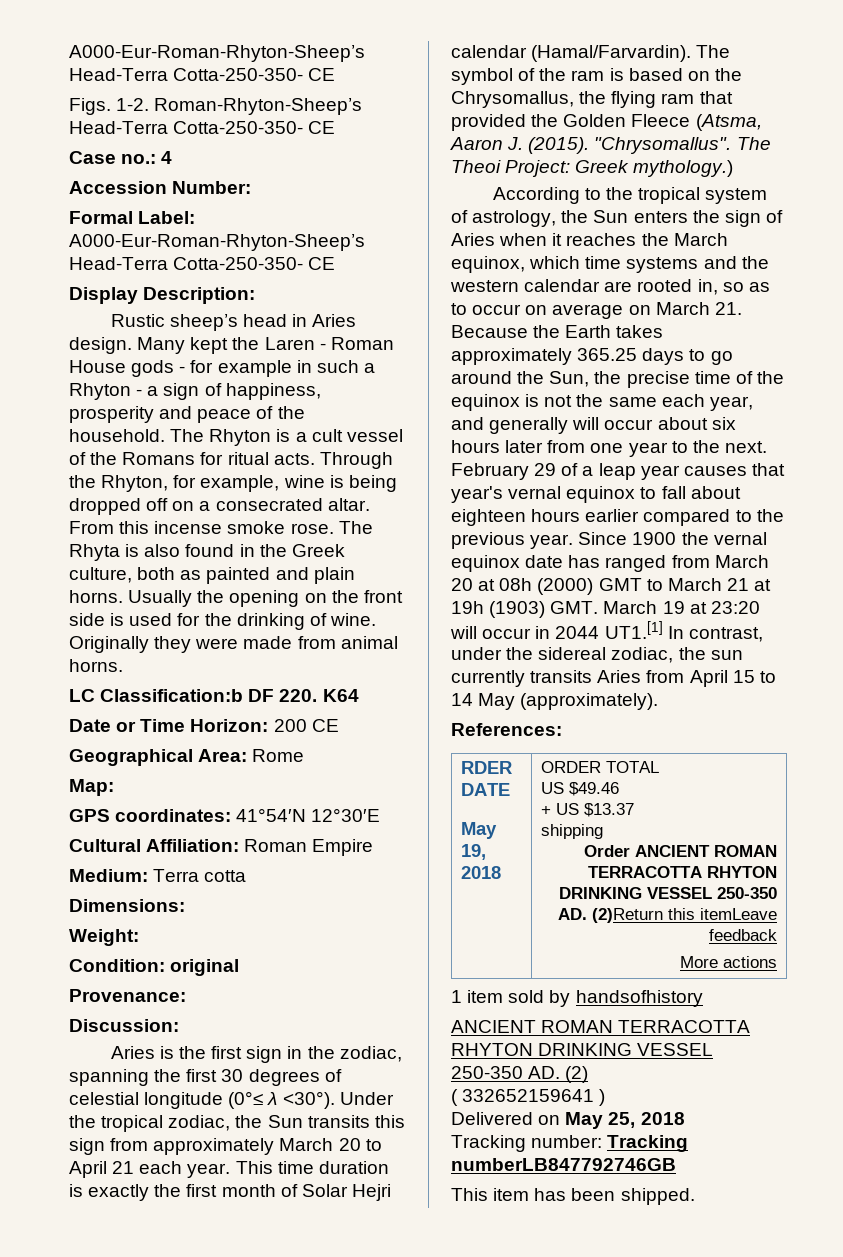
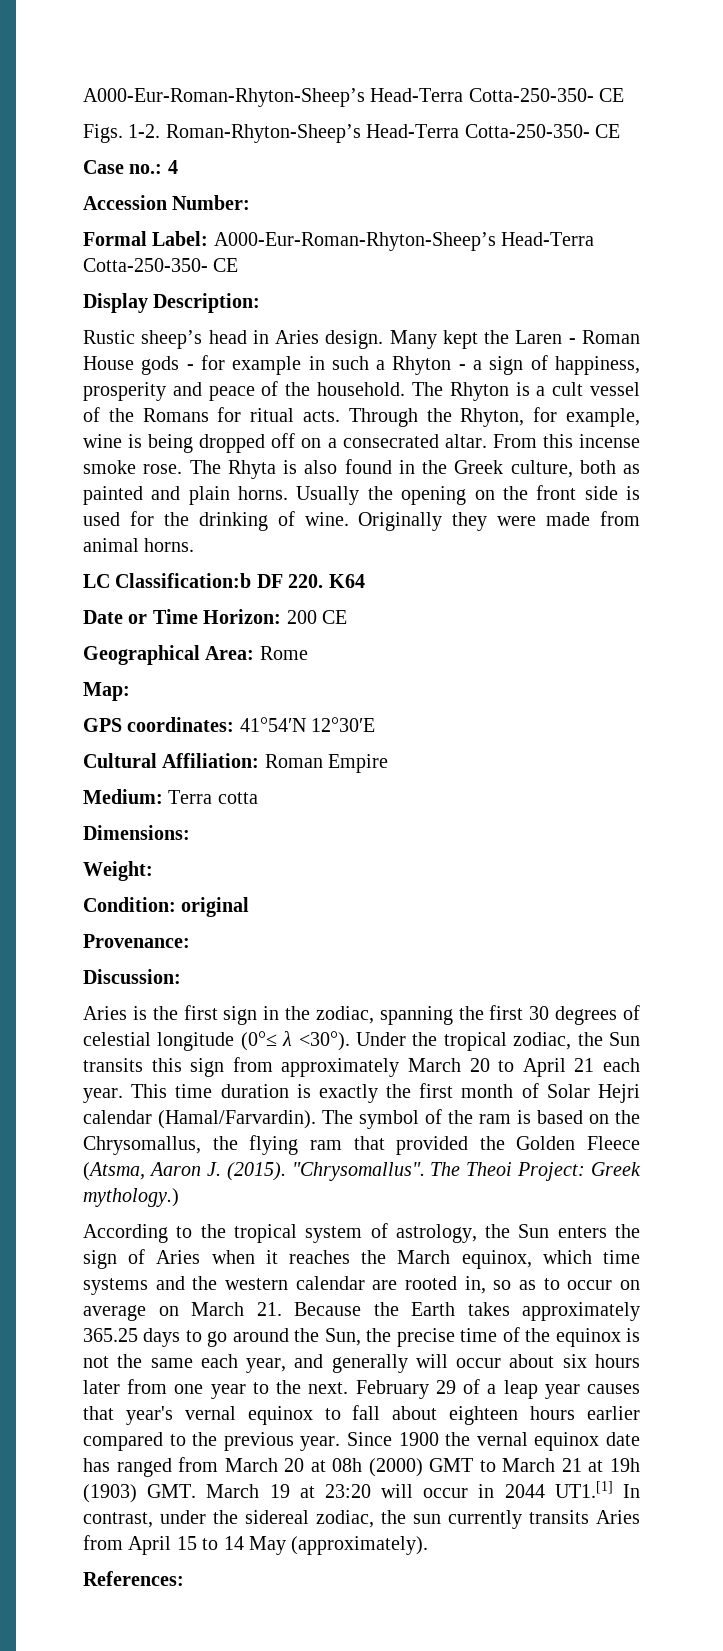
[460,761,512,774] [460,783,510,796] [460,822,497,839] [460,844,486,860] [460,866,501,879] [540,761,659,773] [540,782,619,796] [540,803,634,817] [540,824,603,839] [584,845,778,857] [588,866,778,878] [559,887,778,899] [558,908,778,923] [709,929,778,941] [680,956,778,968] [451,990,703,1007] [451,1020,751,1033] [451,1043,714,1056] [451,1066,589,1083] [451,1089,606,1106] [451,1112,685,1129] [451,1135,689,1152] [451,1158,676,1171] [451,1188,695,1205] // RDER DATE // May 19, 2018 | ORDER TOTAL // US $49.46 // + US $13.37 // shipping // Order ANCIENT ROMAN TERRACOTTA RHYTON DRINKING VESSEL 250-350 AD. (2)Return this itemLeave feedback // More actions // 1 item sold by handsofhistory // ANCIENT ROMAN TERRACOTTA RHYTON DRINKING VESSEL 250-350 AD. (2) // ( 332652159641 ) // Delivered on May 25, 2018 // Tracking number: Tracking numberLB847792746GB // This item has been shipped. -> (184, 1578) none

